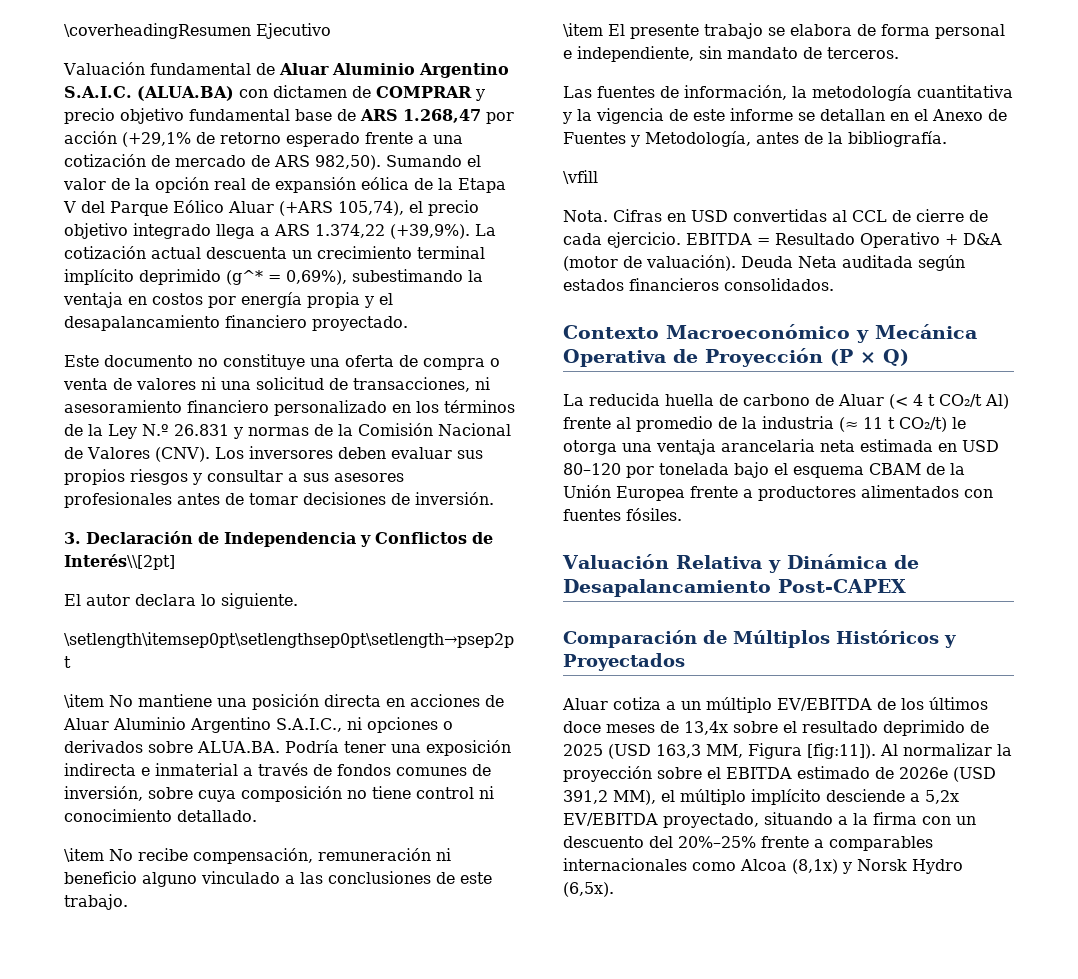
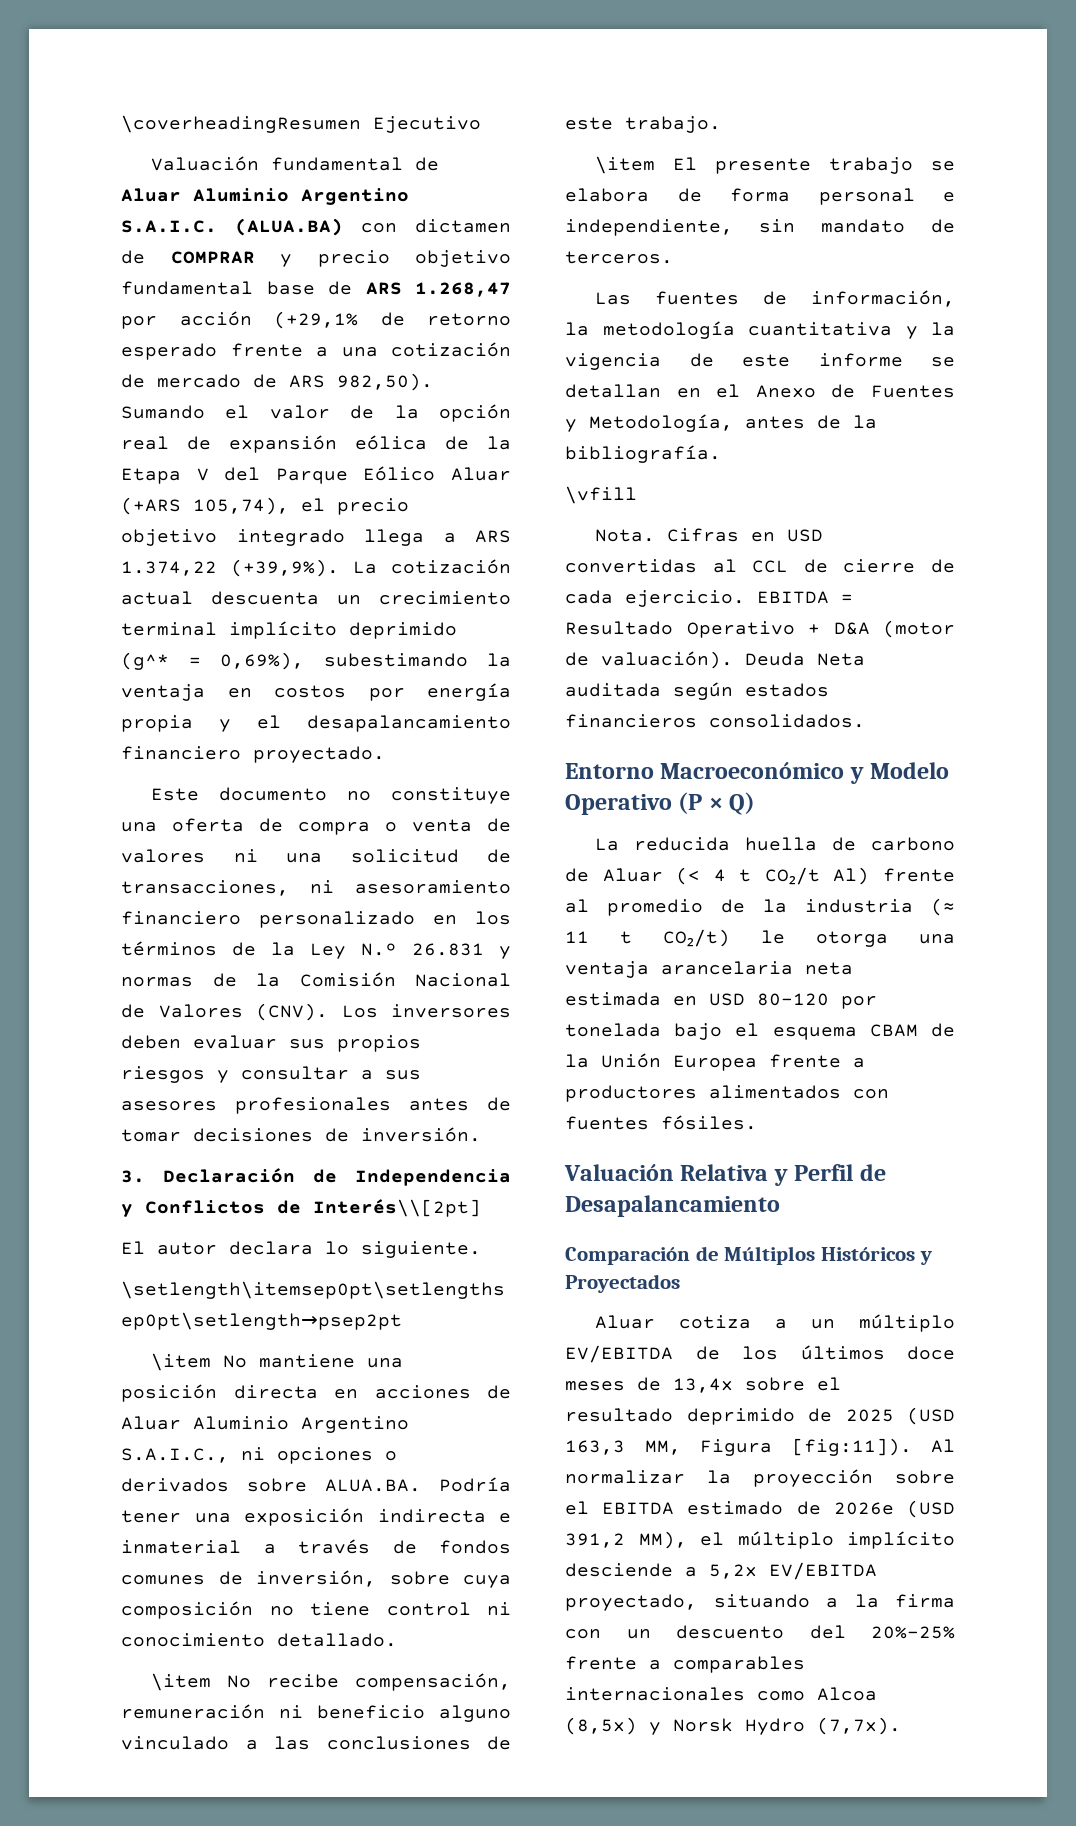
[563,325,659,339] Contexto -> [565,763,654,779] Entorno
[875,324,977,339] [563,348,823,367] Mecánica Operativa de Proyección -> [870,762,950,779] [565,794,672,815] Modelo Operativo
[786,554,887,569] Dinámica -> [794,1164,854,1181] Perfil
[778,579,906,593] Post-CAPEX -> (780, 1206) none
[792,859,838,874] (8,1x) -> [565,1717,637,1735] (8,5x)
[563,882,614,897] (6,5x). -> [817,1717,901,1735] (7,7x).

